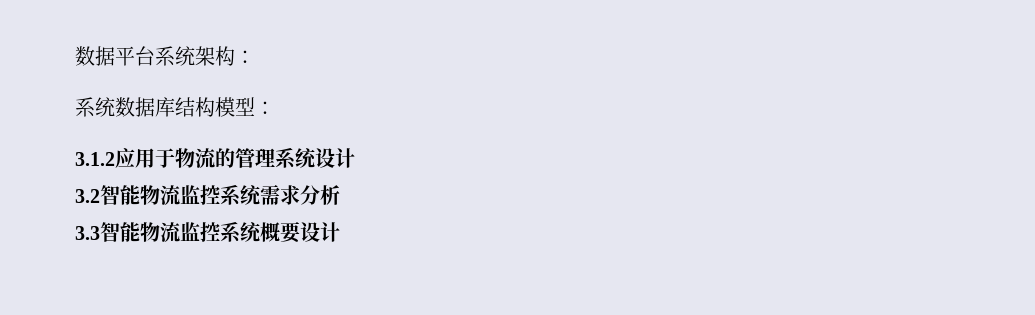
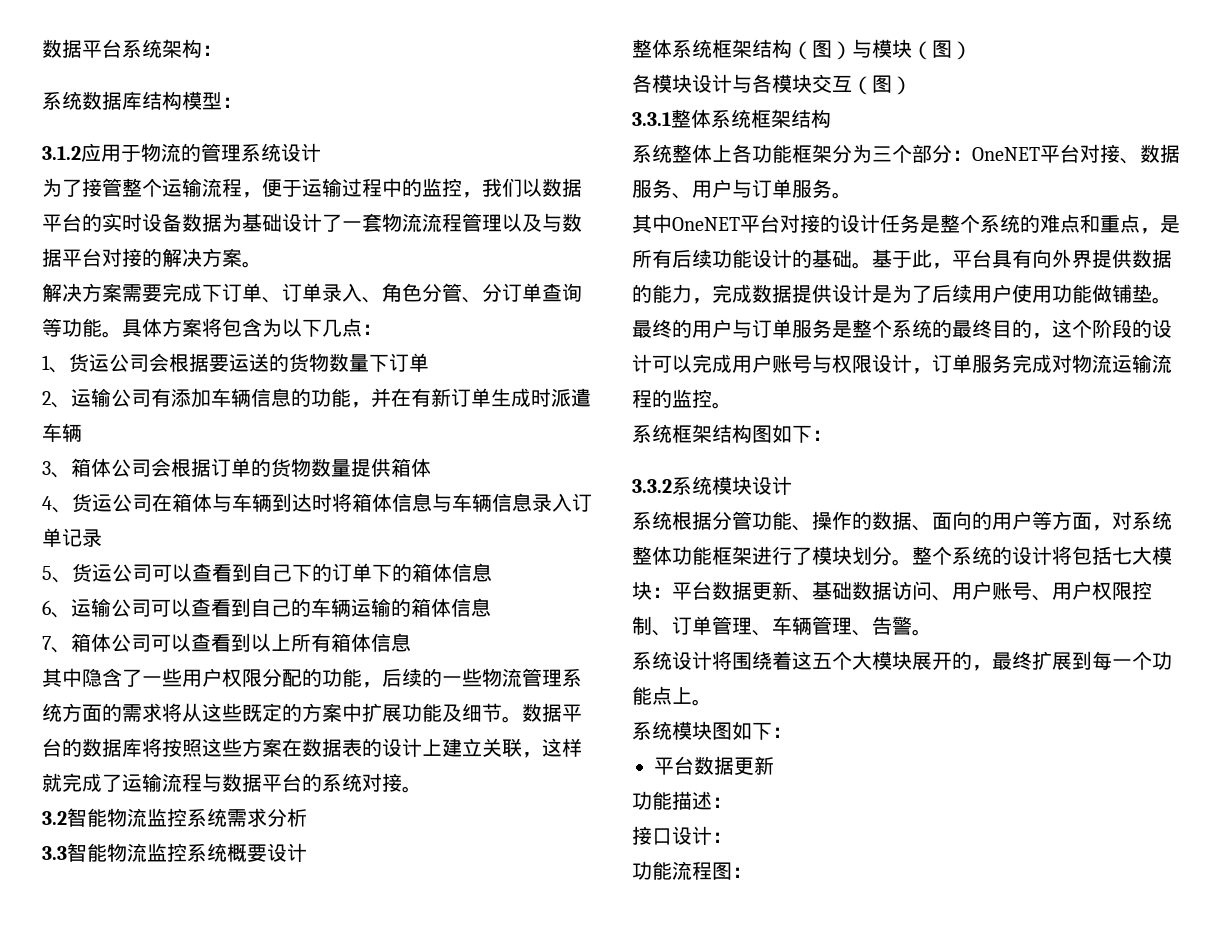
(355, 158) none -> [42,178,582,198] [42,213,582,232] [42,248,262,268] [42,283,582,303] [42,318,382,338] [42,353,429,373] [42,388,591,408] [42,423,82,443] [42,458,431,478] [42,493,592,513] [42,528,102,547] [42,563,492,583] [42,598,491,618] [42,633,411,653] [42,668,582,688] [42,703,582,723] [42,738,582,758] [42,773,422,793] // 为了接管整个运输流程，便于运输过程中的监控，我们以数据平台的实时设备数据为基础设计了一套物流流程管理以及与数据平台对接的解决方案。 // 解决方案需要完成下订单、订单录入、角色分管、分订单查询等功能。具体方案将包含为以下几点： // 1、货运公司会根据要运送的货物数量下订单 // 2、运输公司有添加车辆信息的功能，并在有新订单生成时派遣车辆 // 3、箱体公司会根据订单的货物数量提供箱体 // 4、货运公司在箱体与车辆到达时将箱体信息与车辆信息录入订单记录 // 5、货运公司可以查看到自己下的订单下的箱体信息 // 6、运输公司可以查看到自己的车辆运输的箱体信息 // 7、箱体公司可以查看到以上所有箱体信息 // 其中隐含了一些用户权限分配的功能，后续的一些物流管理系统方面的需求将从这些既定的方案中扩展功能及细节。数据平台的数据库将按照这些方案在数据表的设计上建立关联，这样就完成了运输流程与数据平台的系统对接。
(340, 232) none -> [632,39,972,60] [632,74,912,95] [632,109,831,128] [632,144,1180,164] [632,179,852,199] [632,214,1180,234] [632,249,1172,269] [632,284,1172,304] [632,319,1172,339] [632,354,1172,374] [632,389,732,409] [632,424,832,443] [632,476,792,495] [632,511,1172,531] [632,546,1172,566] [632,581,1152,601] [632,616,932,636] [632,651,1172,671] [632,686,712,706] [632,721,792,740] [654,756,774,775] [632,791,732,810] [632,826,732,845] [632,861,752,880] // 整体系统框架结构（图）与模块（图） // 各模块设计与各模块交互（图） // 3.3.1整体系统框架结构 // 系统整体上各功能框架分为三个部分：OneNET平台对接、数据服务、用户与订单服务。 // 其中OneNET平台对接的设计任务是整个系统的难点和重点，是所有后续功能设计的基础。基于此，平台具有向外界提供数据的能力，完成数据提供设计是为了后续用户使用功能做铺垫。最终的用户与订单服务是整个系统的最终目的，这个阶段的设计可以完成用户账号与权限设计，订单服务完成对物流运输流程的监控。 // 系统框架结构图如下： // 3.3.2系统模块设计 // 系统根据分管功能、操作的数据、面向的用户等方面，对系统整体功能框架进行了模块划分。整个系统的设计将包括七大模块：平台数据更新、基础数据访问、用户账号、用户权限控制、订单管理、车辆管理、告警。 // 系统设计将围绕着这五个大模块展开的，最终扩展到每一个功能点上。 // 系统模块图如下： // 平台数据更新 // 功能描述： // 接口设计： // 功能流程图：

